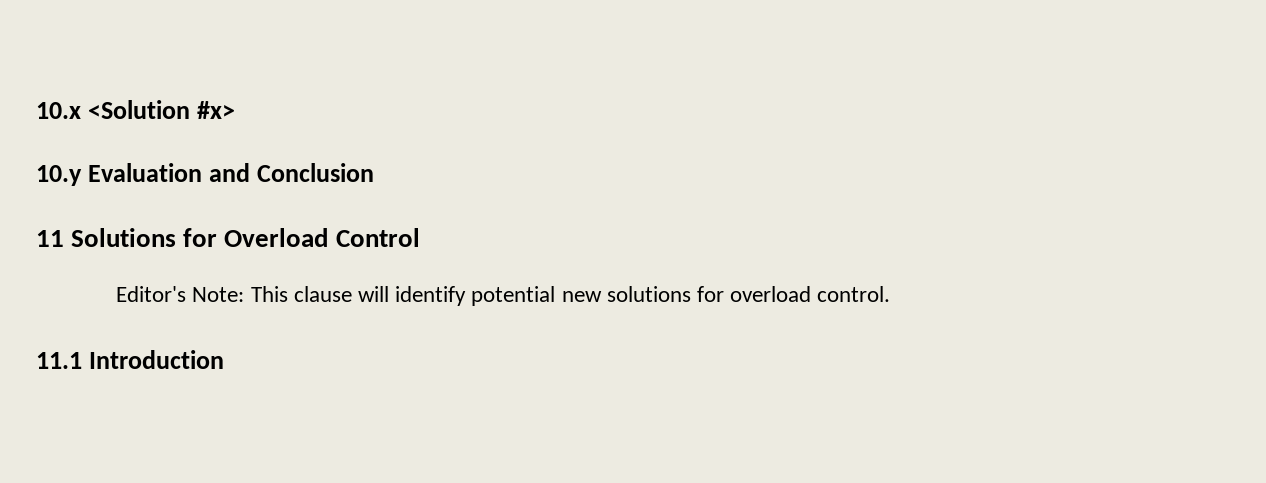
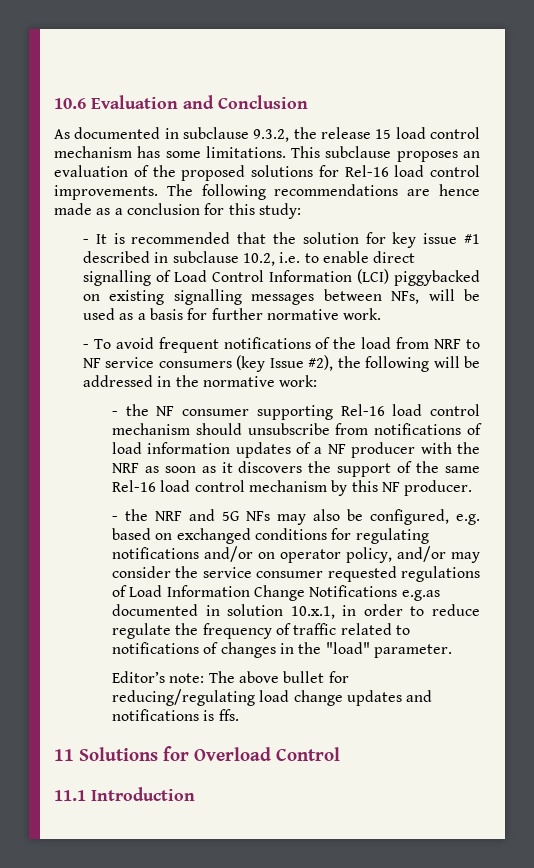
[36,100,235,119] [36,165,82,186] 10.x <Solution #x> // 10.y -> [54,98,86,109] 10.6
(374, 172) none -> [54,127,480,142] [54,146,480,162] [54,165,480,181] [54,184,481,200] [54,203,301,219] [82,232,480,248] [82,251,416,266] [82,269,480,286] [82,289,481,305] [82,308,382,320] [82,337,480,353] [82,355,481,372] [82,375,318,387] [111,404,481,420] [111,423,483,435] [111,442,481,458] [111,461,480,477] [111,480,473,496] [111,509,481,525] [111,528,429,544] [111,546,480,563] [111,566,480,582] [111,585,440,601] [111,604,480,619] [111,623,410,639] [111,642,452,658] [111,671,349,683] [111,689,433,706] [111,709,239,721] // As documented in subclause 9.3.2, the release 15 load control mechanism has some limitations. This subclause proposes an evaluation of the proposed solutions for Rel-16 load control improvements. The following recommendations are hence made as a conclusion for this study: // - It is recommended that the solution for key issue #1 described in subclause 10.2, i.e. to enable direct signalling of Load Control Information (LCI) piggybacked on existing signalling messages between NFs, will be used as a basis for further normative work. // - To avoid frequent notifications of the load from NRF to NF service consumers (key Issue #2), the following will be addressed in the normative work: // - the NF consumer supporting Rel-16 load control mechanism should unsubscribe from notifications of load information updates of a NF producer with the NRF as soon as it discovers the support of the same Rel-16 load control mechanism by this NF producer. // - the NRF and 5G NFs may also be configured, e.g. based on exchanged conditions for regulating notifications and/or on operator policy, and/or may consider the service consumer requested regulations of Load Information Change Notifications e.g.as documented in solution 10.x.1, in order to reduce regulate the frequency of traffic related to notifications of changes in the "load" parameter. // Editor’s note: The above bullet for reducing/regulating load change updates and notifications is ffs.
[116,286,891,306] // Editor's Note: This clause will identify potential new solutions for overload control. -> (340, 754) none

